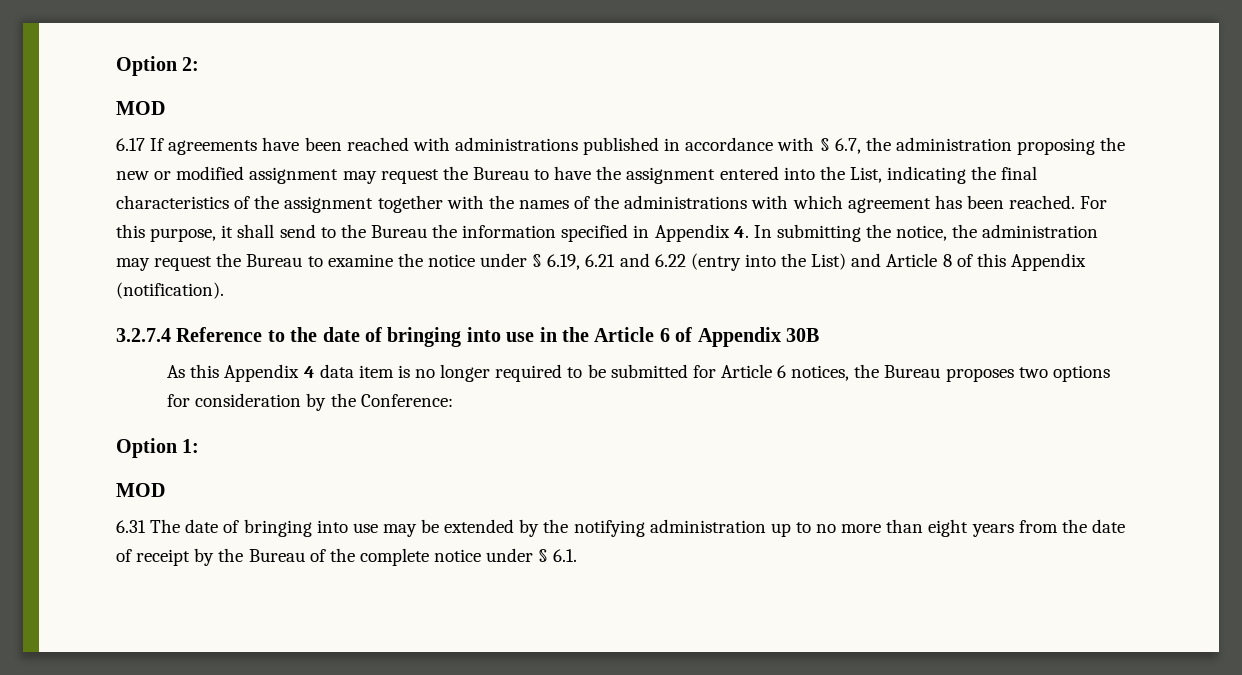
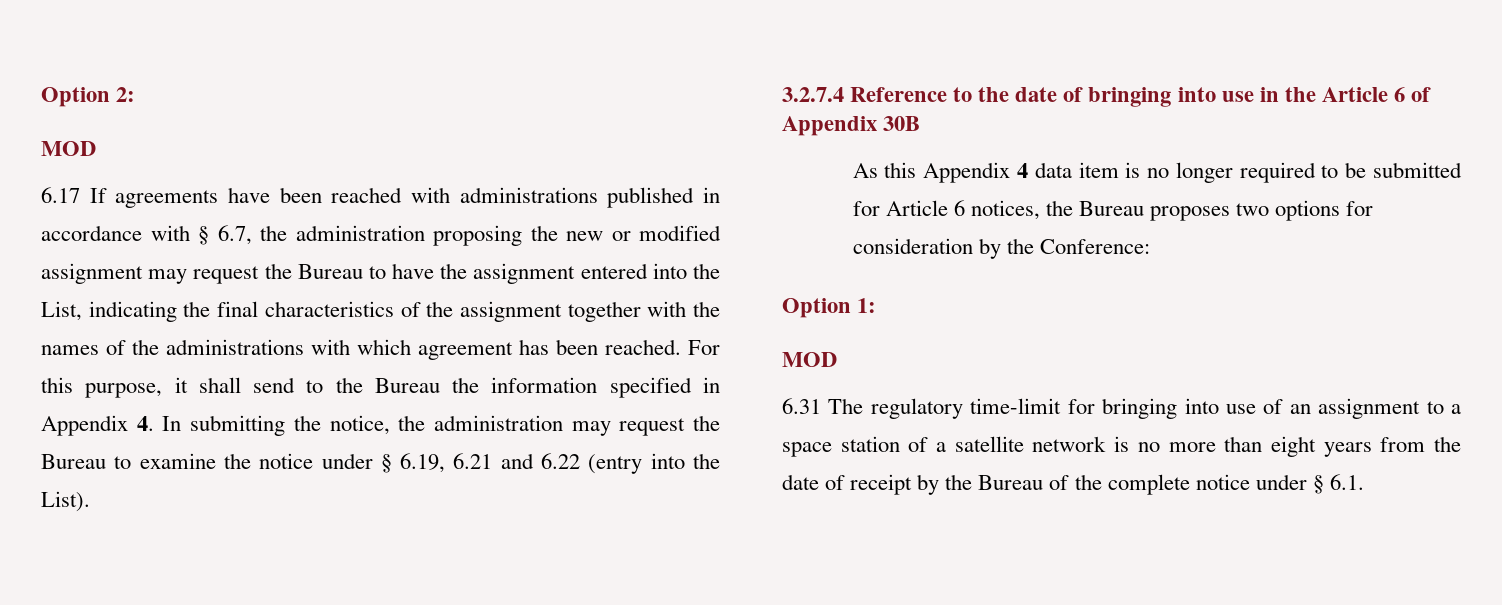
[811,253,1086,271] [116,282,224,299] List) and Article 8 of this Appendix (notification). -> [41,491,90,512] List).
[185,519,811,537] date of bringing into use may be extended by the notifying administration up to -> [870,398,1461,419] [782,436,1130,457] regulatory time-limit for bringing into use of an assignment to a space station of a satellite network is

